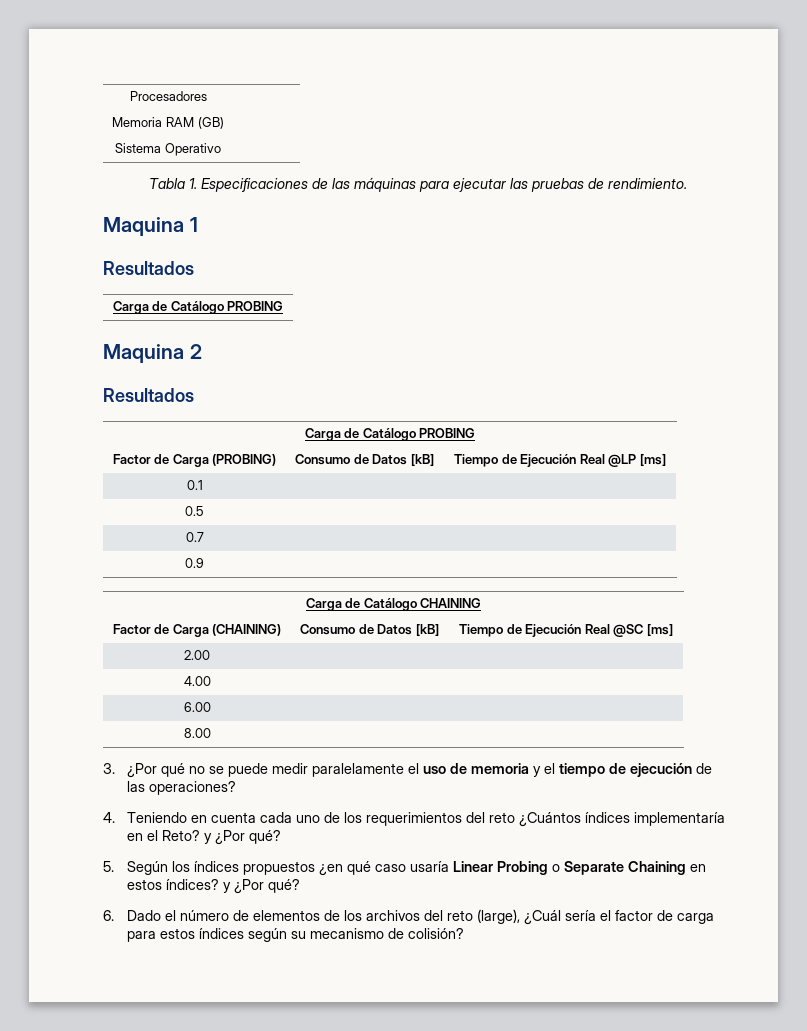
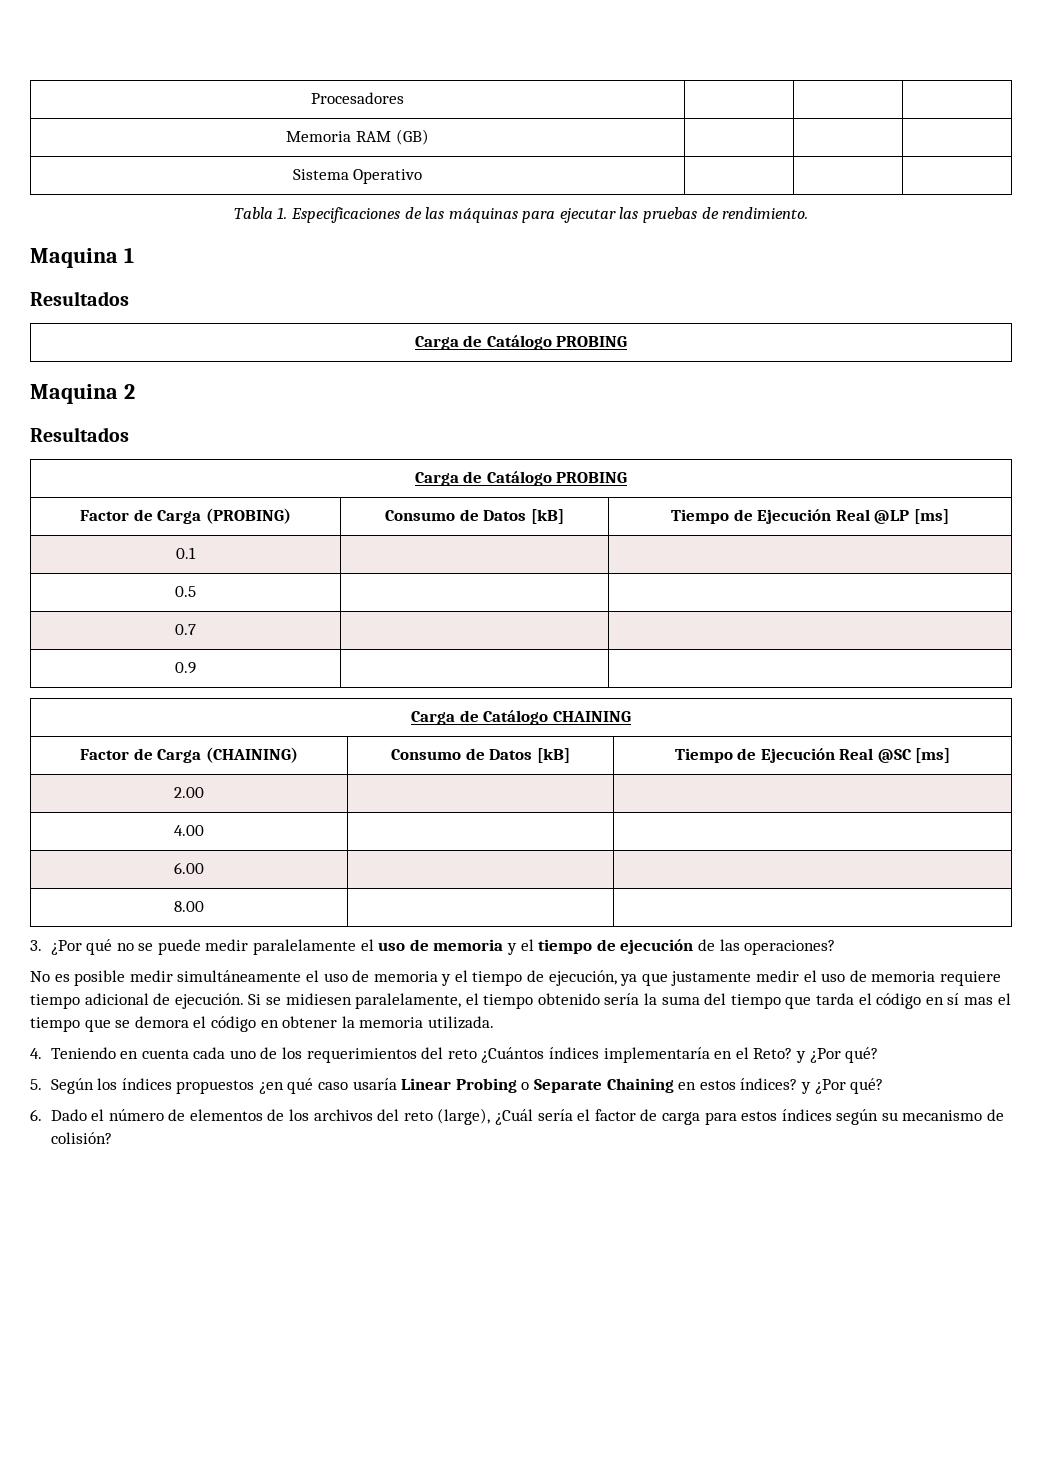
(237, 788) none -> [30,970,1001,986] [30,993,1011,1009] [30,1016,494,1032] // No es posible medir simultáneamente el uso de memoria y el tiempo de ejecución, ya que justamente medir el uso de memoria requiere tiempo adicional de ejecución. Si se midiesen paralelamente, el tiempo obtenido sería la suma del tiempo que tarda el código en sí mas el tiempo que se demora el código en obtener la memoria utilizada.

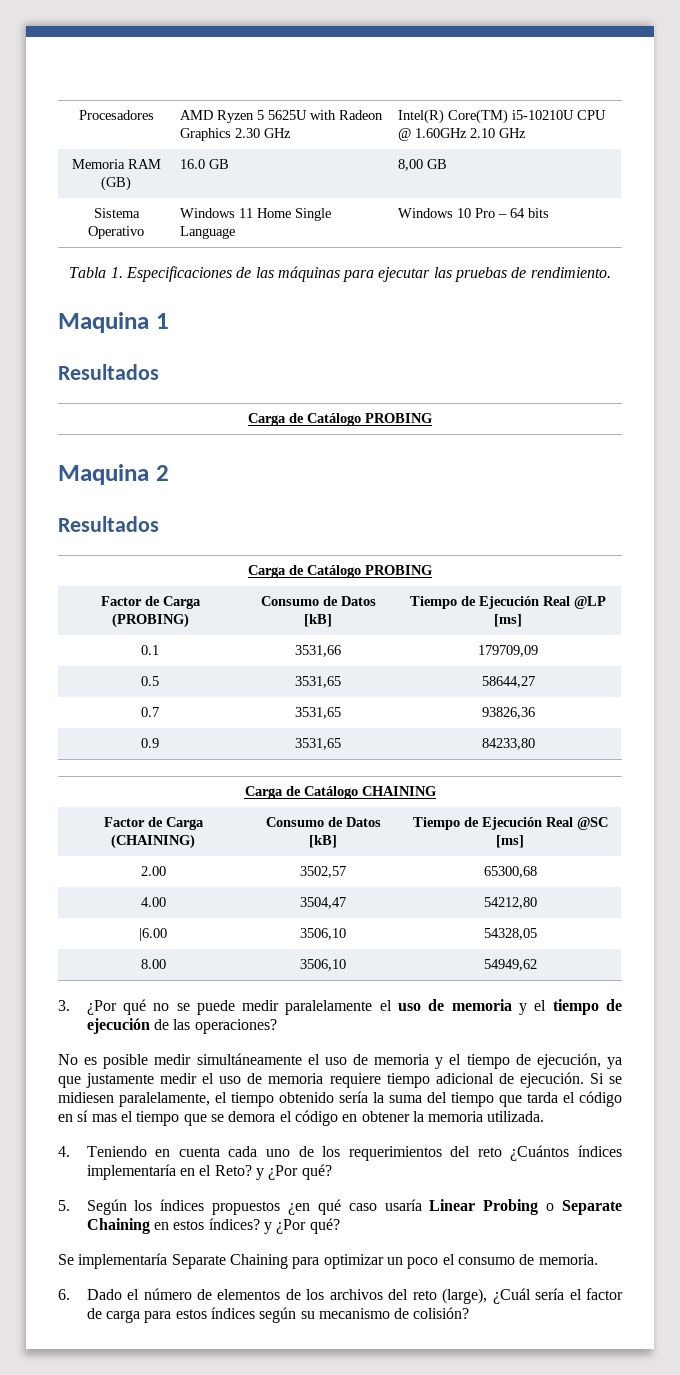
[286,129,429,145] [292,169,423,184] | | // Memoria RAM (GB) | | | // Sistema Operativo | | | -> [180,110,384,123] [180,128,292,141] [398,109,607,124] [398,128,527,141] [71,159,161,169] [101,176,131,191] [180,159,230,169] [398,159,448,171] [93,208,140,218] [88,226,144,239] [180,208,332,221] [180,226,236,239] [398,208,550,218] AMD Ryzen 5 5625U with Radeon Graphics 2.30 GHz | Intel(R) Core(TM) i5-10210U CPU @ 1.60GHz 2.10 GHz // Memoria RAM (GB) | 16.0 GB | 8,00 GB // Sistema Operativo | Windows 11 Home Single Language | Windows 10 Pro – 64 bits
(196, 553) | -> [295,645,341,657] [478,645,538,657] 3531,66 | 179709,09
(196, 591) | -> [295,676,341,688] [481,676,535,688] 3531,65 | 58644,27
(196, 629) | -> [295,707,341,719] [481,707,535,719] 3531,65 | 93826,36
(196, 668) | -> [295,738,341,750] [481,738,535,750] 3531,65 | 84233,80
(204, 792) | -> [300,866,346,878] [483,866,537,878] 3502,57 | 65300,68
[174,862,204,874] | // 6.00 | | -> [300,897,346,909] [483,897,537,909] [139,928,167,941] [300,928,346,940] [483,928,537,940] 3504,47 | 54212,80 // |6.00 | 3506,10 | 54328,05
(204, 906) | -> [300,959,346,971] [483,959,537,971] 3506,10 | 54949,62
(884, 1086) none -> [58,1253,598,1269] // Se implementaría Separate Chaining para optimizar un poco el consumo de memoria.

